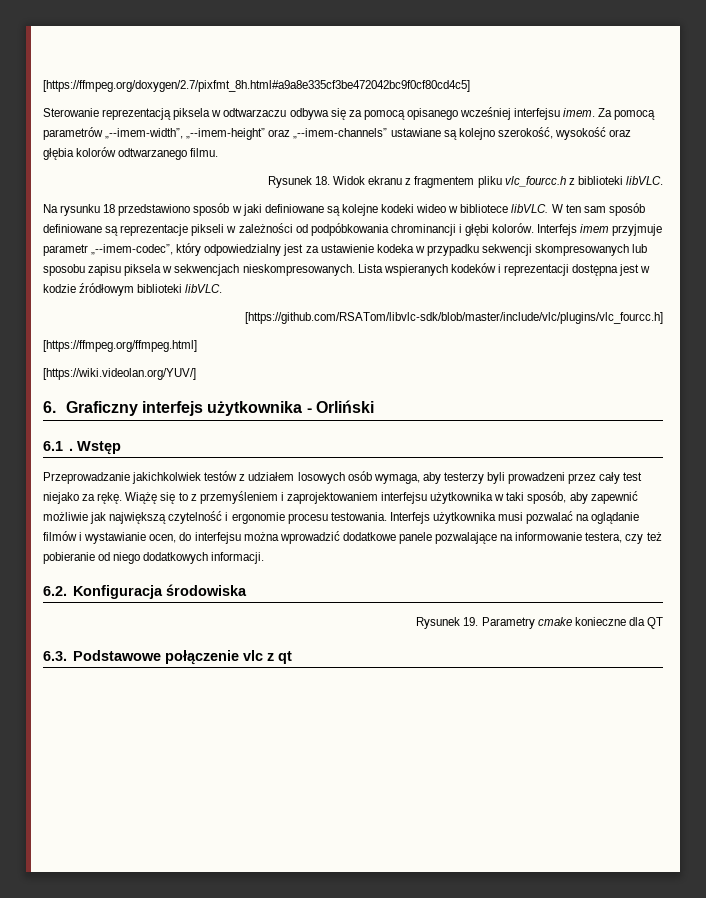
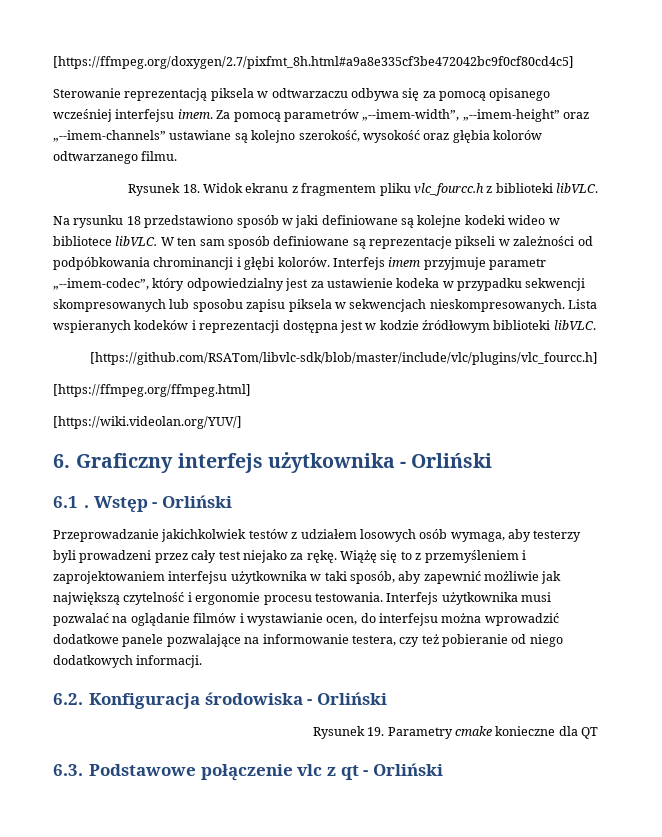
(121, 448) none -> [152,495,233,508] - Orliński
(247, 590) none -> [307,692,388,705] - Orliński
(292, 657) none -> [363,763,443,776] - Orliński

